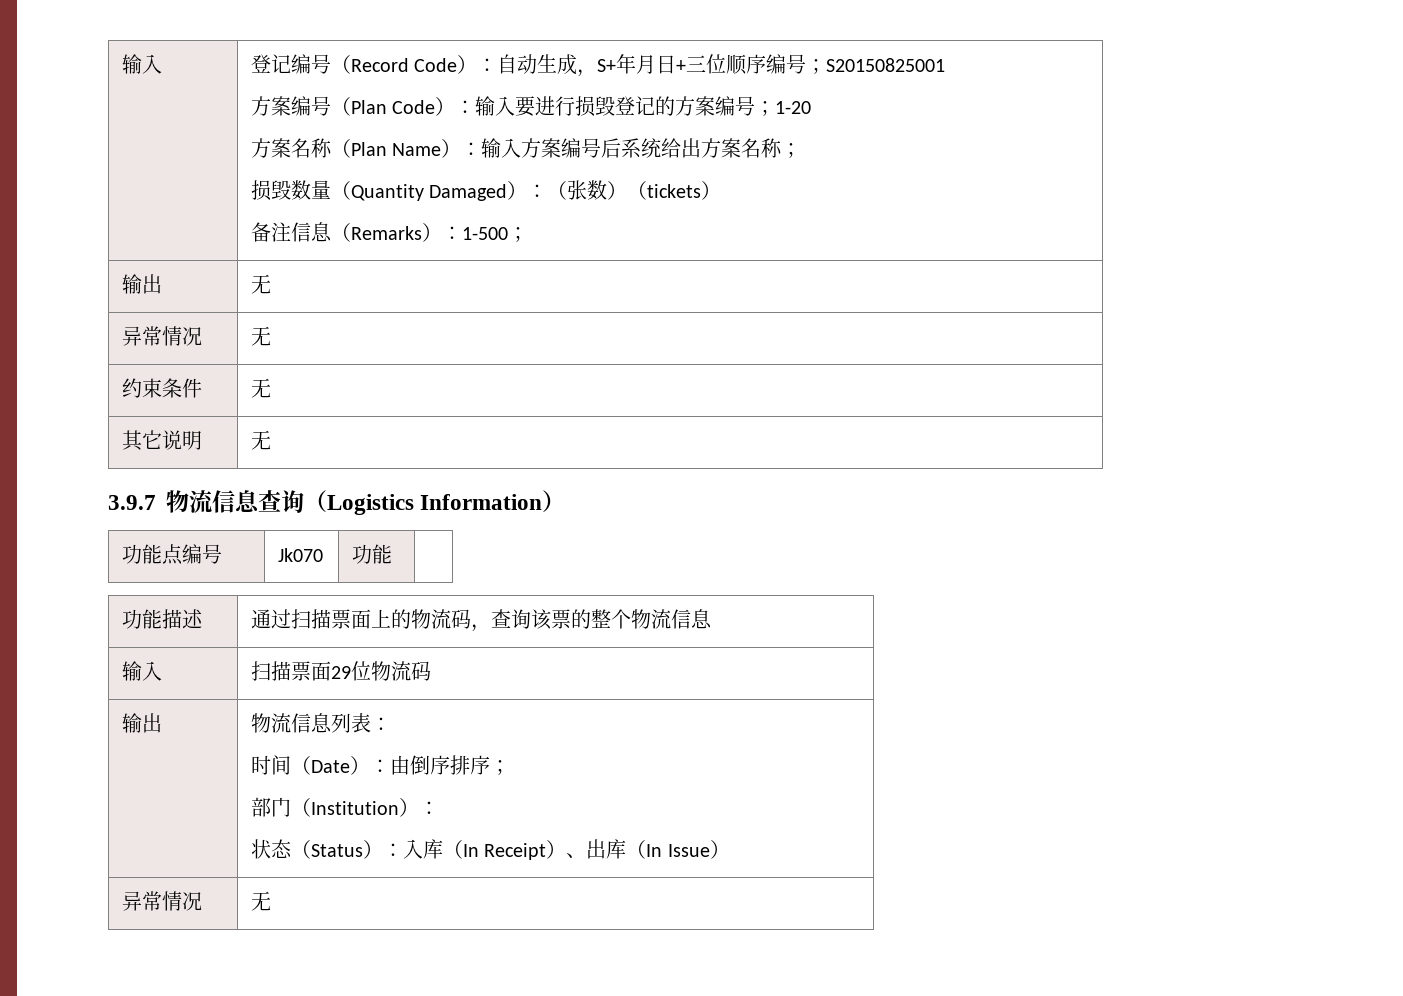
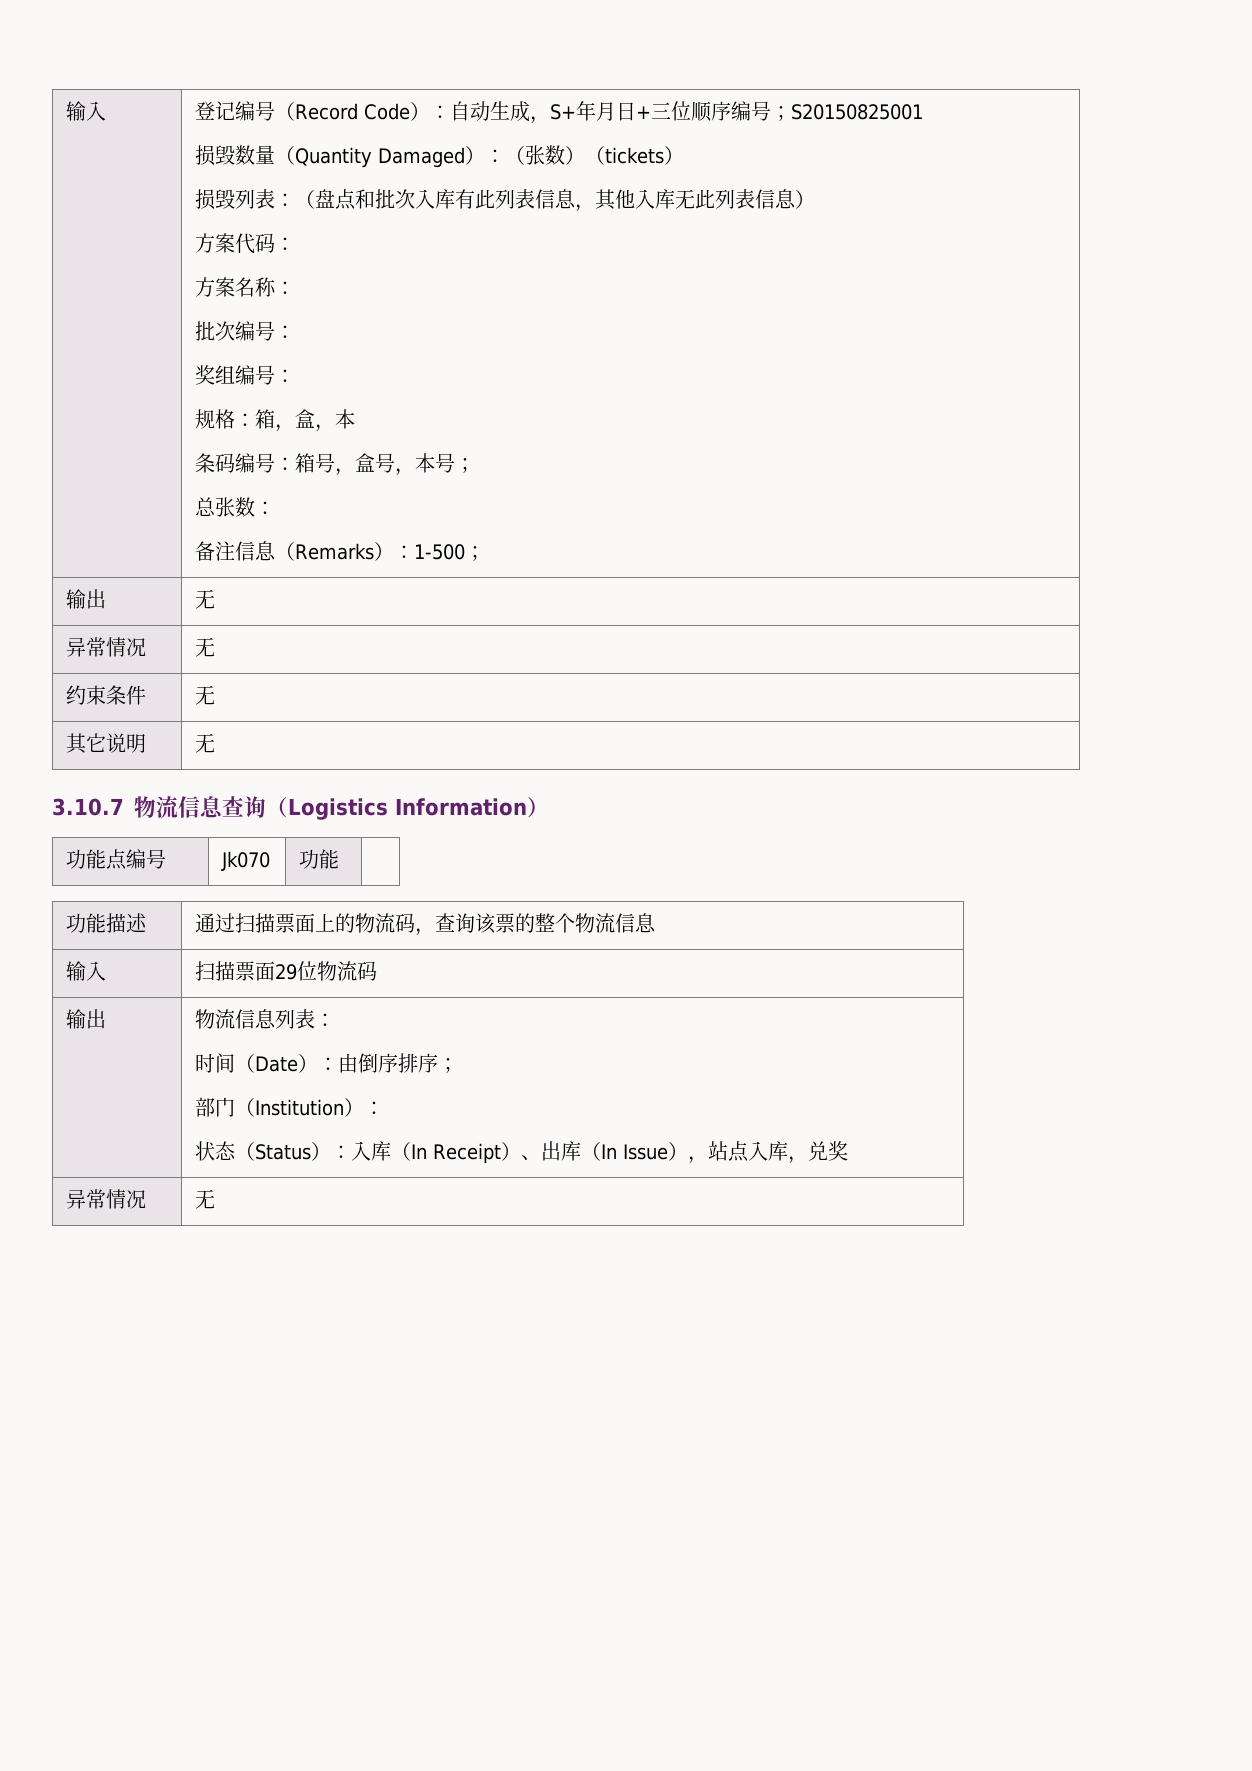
[250,96,812,117] [250,138,802,158] // 方案编号（Plan Code）：输入要进行损毁登记的方案编号；1-20 // 方案名称（Plan Name）：输入方案编号后系统给出方案名称； -> (923, 112) none
(722, 190) none -> [194,189,815,212] [194,233,295,254] [194,277,295,297] [194,321,295,341] [194,365,295,385] [194,409,355,432] [194,453,475,476] [194,497,275,517] // 损毁列表：（盘点和批次入库有此列表信息，其他入库无此列表信息） // 方案代码： // 方案名称： // 批次编号： // 奖组编号： // 规格：箱，盒，本 // 条码编号：箱号，盒号，本号； // 总张数：
[108,495,156,510] 3.9.7 -> [52,798,124,816] 3.10.7
(730, 849) none -> [687,1141,848,1164] ，站点入库，兑奖

